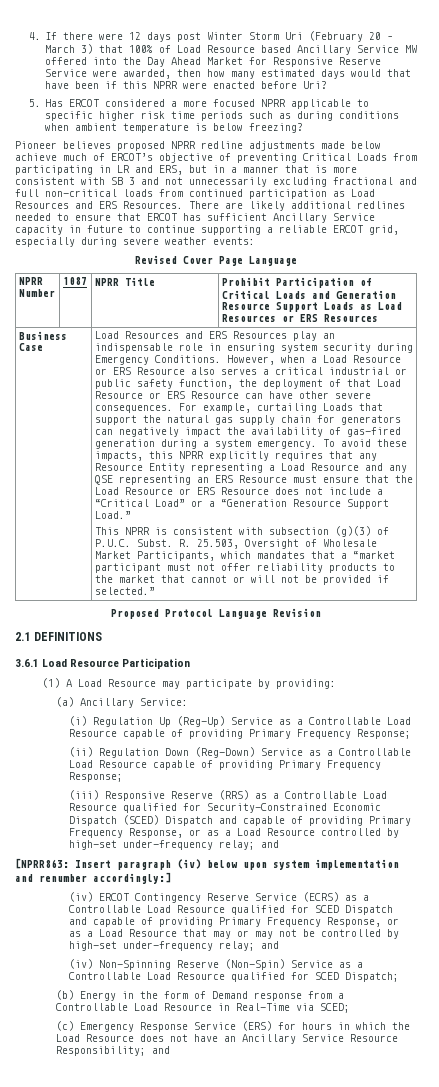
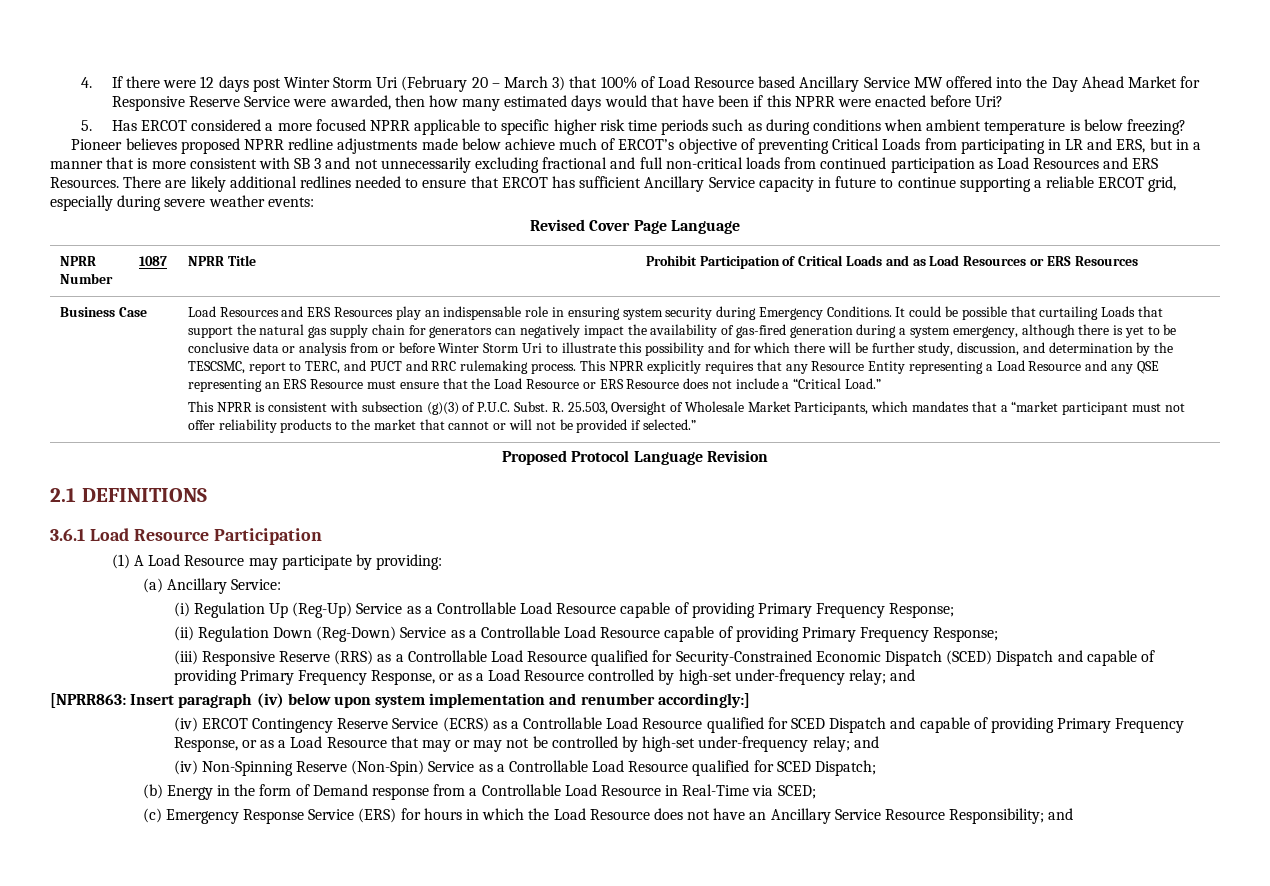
[335,290,396,299] [221,302,354,312] Generation Resource Support Loads -> (909, 260) none
[226,355,401,365] [94,367,407,375] [94,379,401,389] [94,391,371,399] [94,403,251,413] However, when a Load Resource or ERS Resource also serves a critical industrial or public safety function, the deployment of that Load Resource or ERS Resource can have other severe consequences. For example, -> [895,306,1036,320] It could be possible that
[256,439,407,449] [94,451,173,461] emergency. To avoid these impacts, this -> [952,324,1177,338] [187,342,1174,356] [187,360,606,374] emergency, although there is yet to be conclusive data or analysis from or before Winter Storm Uri to illustrate this possibility and for which there will be further study, discussion, and determination by the TESCSMC, report to TERC, and PUCT and RRC rulemaking process. This
[154,499,389,509] Load” or a “Generation Resource Support -> (842, 383) none

